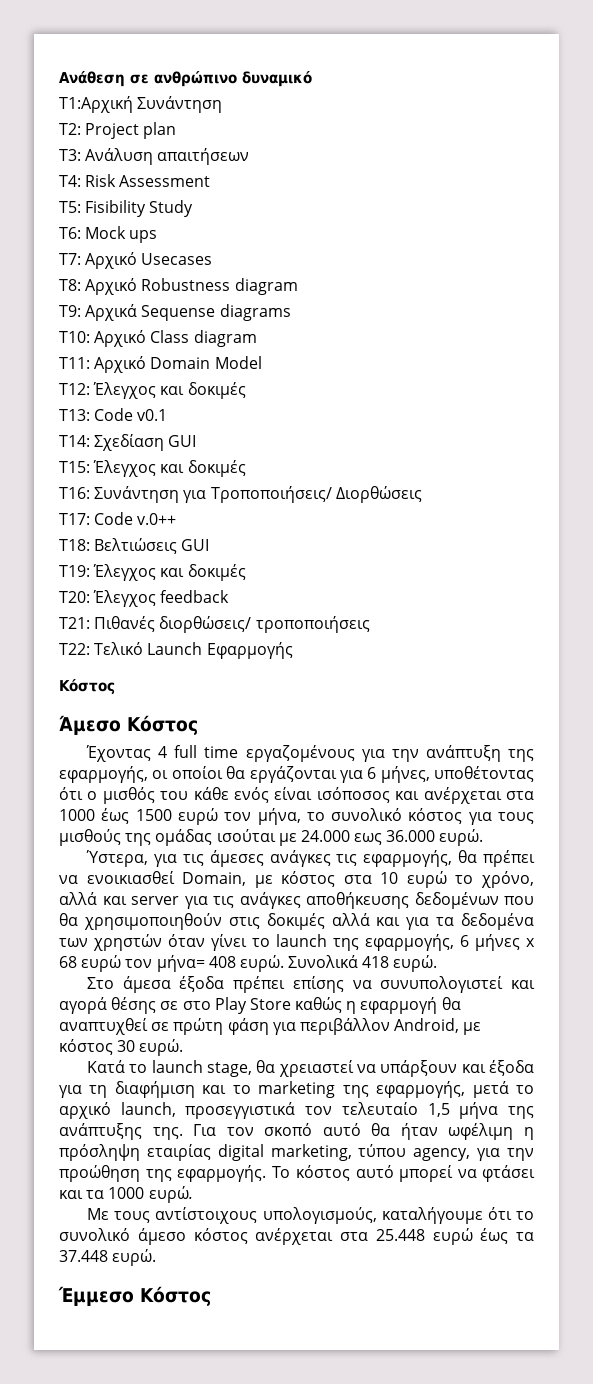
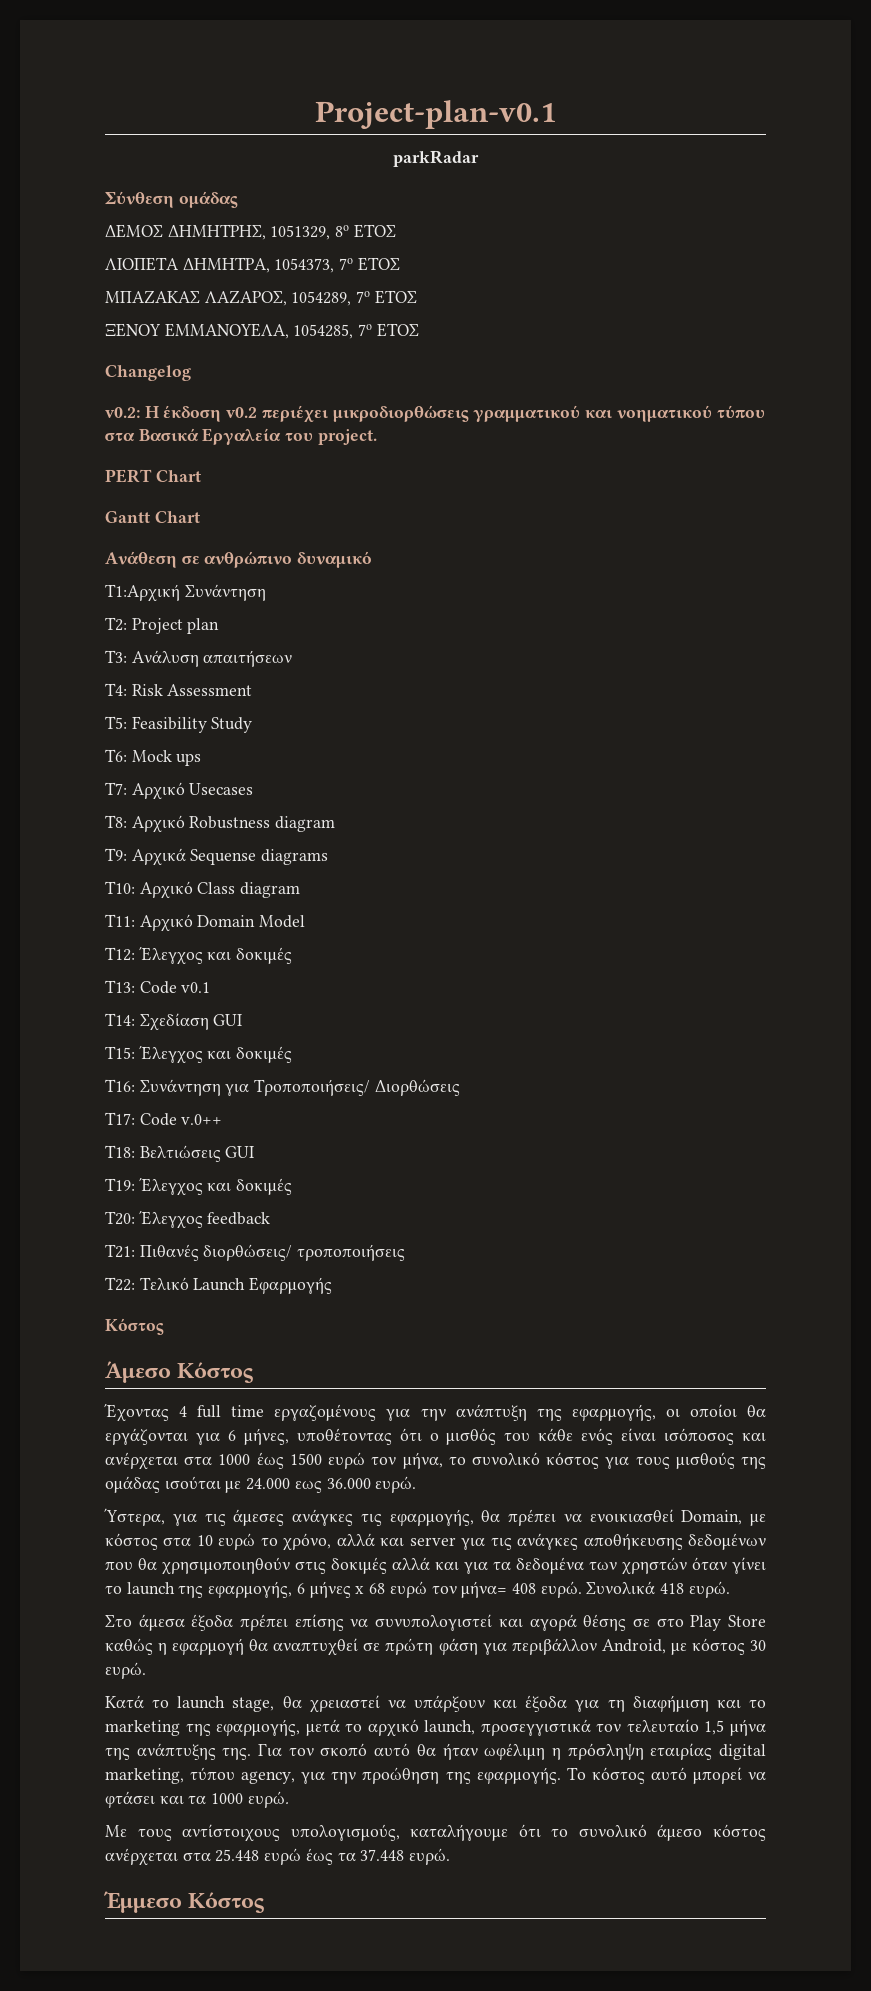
(59, 79) none -> [315,100,556,129] [393,150,479,167] [105,191,238,208] [105,224,396,240] [105,257,400,273] [105,290,417,306] [105,323,419,339] [105,365,191,381] [105,405,765,423] [105,428,377,445] [105,469,201,483] [105,511,200,523] Project-plan-v0.1 // parkRadar // Σύνθεση ομάδας // ΔΕΜΟΣ ΔΗΜΗΤΡΗΣ, 1051329, 8ο ΕΤΟΣ // ΛΙΟΠΕΤΑ ΔΗΜΗΤΡΑ, 1054373, 7ο ΕΤΟΣ // ΜΠΑΖΑΚΑΣ ΛΑΖΑΡΟΣ, 1054289, 7ο ΕΤΟΣ // ΞΕΝΟΥ ΕΜΜΑΝΟΥΕΛΑ, 1054285, 7ο ΕΤΟΣ // Changelog // v0.2: Η έκδοση v0.2 περιέχει μικροδιορθώσεις γραμματικού και νοηματικού τύπου στα Βασικά Εργαλεία του project. // PERT Chart // Gantt Chart //
[85,200,147,217] Fisibility -> [131,716,207,733] Feasibility

